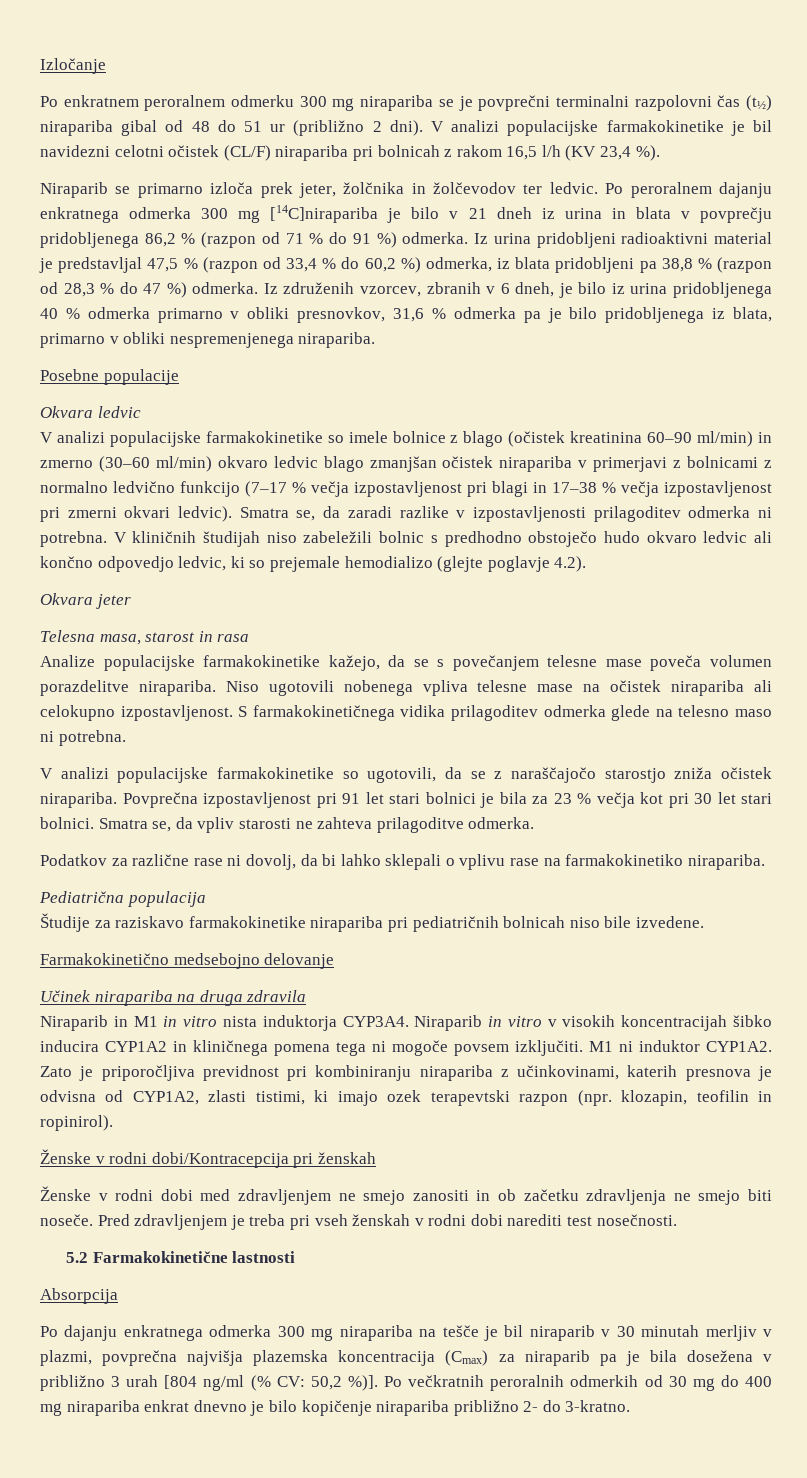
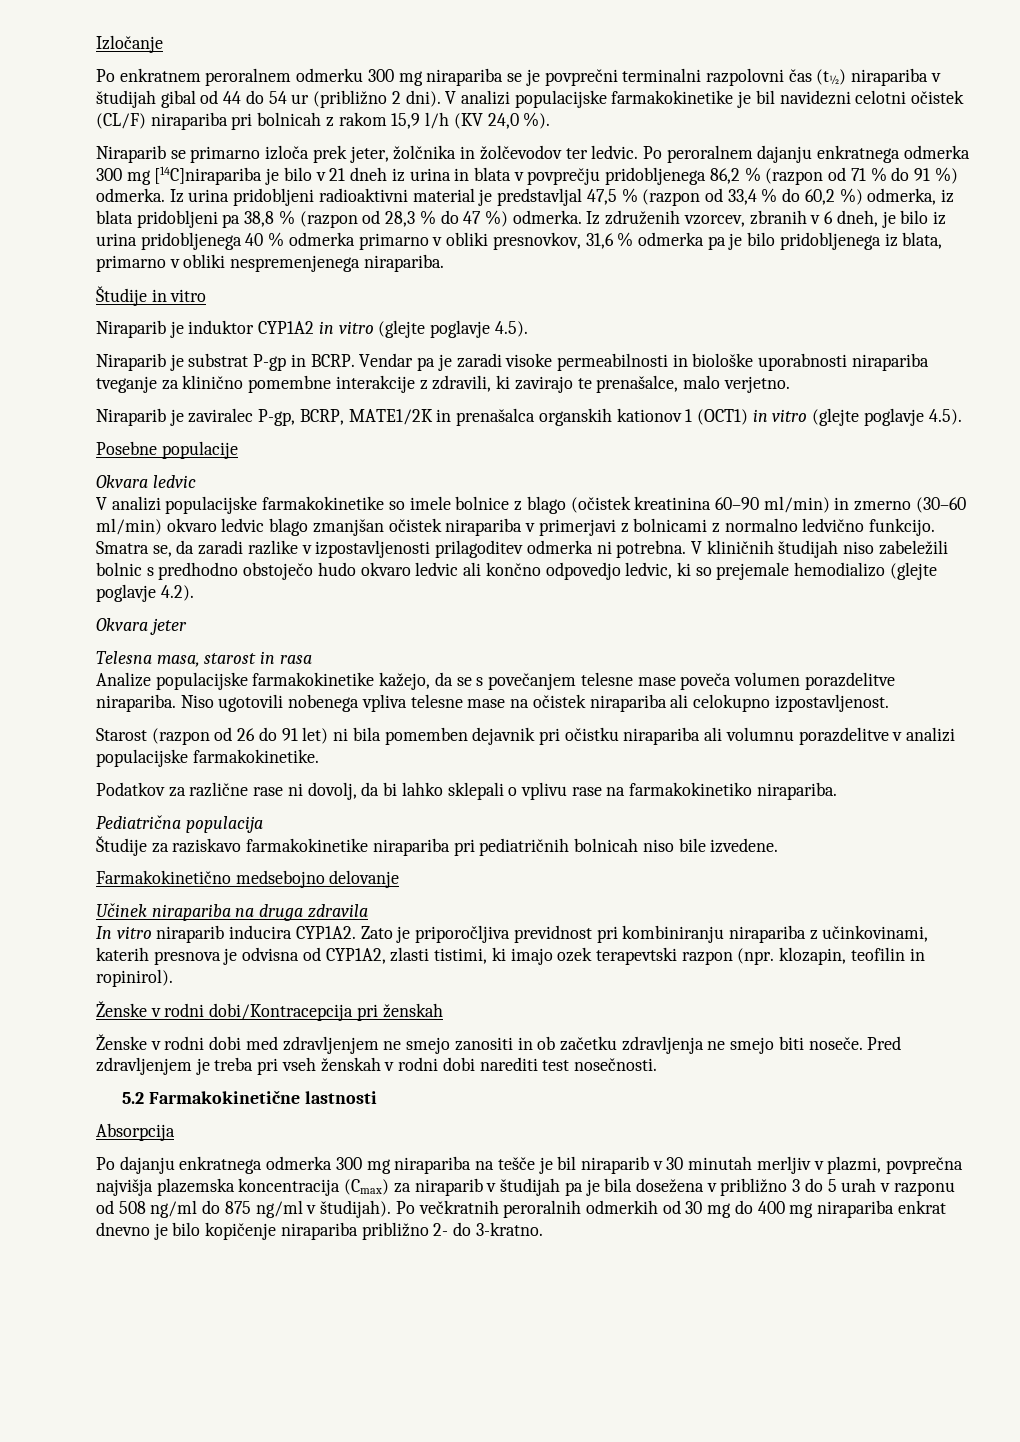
[121,120,262,136] gibal od 48 do 51 -> [930,73,941,82] [96,90,287,108] v študijah gibal od 44 do 54
[506,146,538,160] 16,5 -> [391,113,421,129] 15,9
[600,146,632,160] 23,4 -> [487,113,519,129] 24,0
(376, 340) none -> [96,286,207,306] [96,320,528,338] [96,353,929,371] [96,375,790,393] [96,408,962,426] // Študije in vitro // Niraparib je induktor CYP1A2 in vitro (glejte poglavje 4.5). // Niraparib je substrat P-gp in BCRP. Vendar pa je zaradi visoke permeabilnosti in biološke uporabnosti nirapariba tveganje za klinično pomembne interakcije z zdravili, ki zavirajo te prenašalce, malo verjetno. // Niraparib je zaviralec P-gp, BCRP, MATE1/2K in prenašalca organskih kationov 1 (OCT1) in vitro (glejte poglavje 4.5).
[180,481,772,497] [40,506,233,522] funkcijo (7–17 % večja izpostavljenost pri blagi in 17–38 % večja izpostavljenost pri zmerni okvari ledvic). -> [869,518,936,536] funkcijo.
[238,705,773,721] [40,730,126,746] [40,767,772,783] [40,792,772,808] [40,817,535,833] S farmakokinetičnega vidika prilagoditev odmerka glede na telesno maso ni potrebna. // V analizi populacijske farmakokinetike so ugotovili, da se z naraščajočo starostjo zniža očistek nirapariba. Povprečna izpostavljenost pri 91 let stari bolnici je bila za 23 % večja kot pri 30 let stari bolnici. Smatra se, da vpliv starosti ne zahteva prilagoditve odmerka. -> [96,727,956,745] [96,749,319,767] // Starost (razpon od 26 do 91 let) ni bila pomemben dejavnik pri očistku nirapariba ali volumnu porazdelitve v analizi populacijske farmakokinetike.
[40,1015,773,1031] [40,1040,700,1056] Niraparib in M1 in vitro nista induktorja CYP3A4. Niraparib in vitro v visokih koncentracijah šibko inducira CYP1A2 in kliničnega pomena tega ni mogoče povsem izključiti. M1 ni induktor -> [96,925,293,943] In vitro niraparib inducira
(590, 1358) none -> [486,1178,561,1196] v študijah
[126,1375,378,1391] urah [804 ng/ml (% CV: 50,2 %)]. -> [804,1178,955,1196] [96,1200,392,1218] do 5 urah v razponu od 508 ng/ml do 875 ng/ml v študijah).

